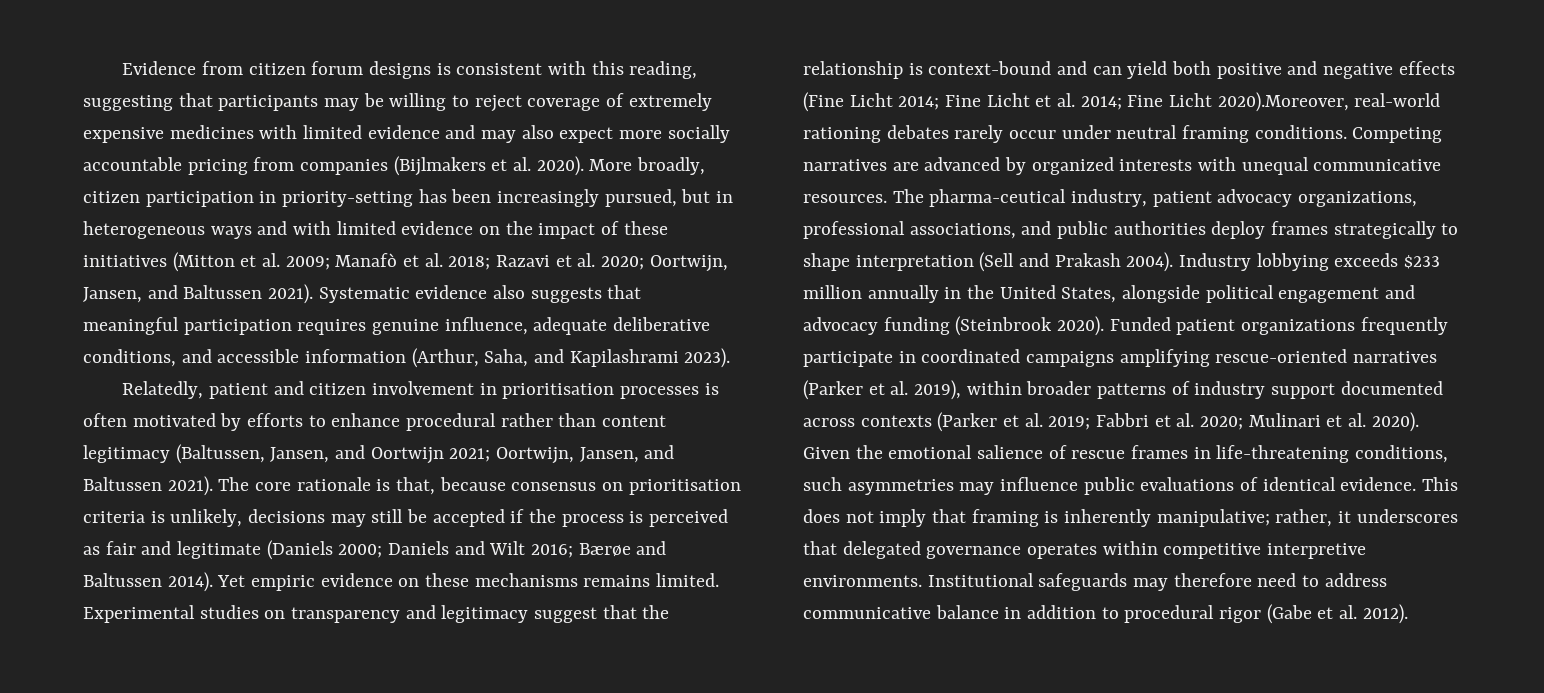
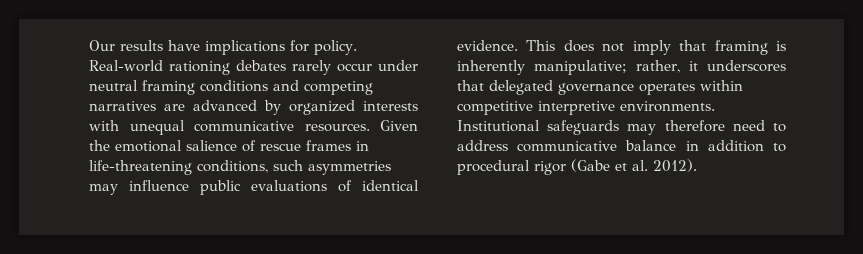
[122,61,698,79] [83,93,712,112] [83,125,730,143] [83,156,706,176] [83,189,734,207] [83,221,668,239] [83,252,728,272] [83,284,642,304] [83,317,711,335] [83,348,731,368] [122,381,719,399] [83,413,667,431] [83,444,675,464] [83,476,741,496] [83,509,729,527] [83,540,667,560] [83,572,720,592] [83,605,670,623] [803,61,1455,79] [803,92,1441,112] Evidence from citizen forum designs is consistent with this reading, suggesting that participants may be willing to reject coverage of extremely expensive medicines with limited evidence and may also expect more socially accountable pricing from companies (Bijlmakers et al. 2020). More broadly, citizen participation in priority-setting has been increasingly pursued, but in heterogeneous ways and with limited evidence on the impact of these initiatives (Mitton et al. 2009; Manafò et al. 2018; Razavi et al. 2020; Oortwijn, Jansen, and Baltussen 2021). Systematic evidence also suggests that meaningful participation requires genuine influence, adequate deliberative conditions, and accessible information (Arthur, Saha, and Kapilashrami 2023). // Relatedly, patient and citizen involvement in prioritisation processes is often motivated by efforts to enhance procedural rather than content legitimacy (Baltussen, Jansen, and Oortwijn 2021; Oortwijn, Jansen, and Baltussen 2021). The core rationale is that, because consensus on prioritisation criteria is unlikely, decisions may still be accepted if the process is perceived as fair and legitimate (Daniels 2000; Daniels and Wilt 2016; Bærøe and Baltussen 2014). Yet empiric evidence on these mechanisms remains limited. Experimental studies on transparency and legitimacy suggest that the relationship is context-bound and can yield both positive and negative effects (Fine Licht 2014; Fine Licht et al. 2014; Fine Licht 2020).Moreover, real-world -> [89,40,357,55] [89,60,163,72] Our results have implications for policy. Real-world
[1254,125,1443,143] conditions. Competing -> [200,80,373,95] conditions and competing
[892,189,1418,207] [803,221,1459,239] [803,252,1441,272] [803,285,1416,303] [803,316,1448,336] [803,349,1438,367] [803,380,1443,400] [803,412,1419,432] The pharma-ceutical industry, patient advocacy organizations, professional associations, and public authorities deploy frames strategically to shape interpretation (Sell and Prakash 2004). Industry lobbying exceeds $233 million annually in the United States, alongside political engagement and advocacy funding (Steinbrook 2020). Funded patient organizations frequently participate in coordinated campaigns amplifying rescue-oriented narratives (Parker et al. 2019), within broader patterns of industry support documented across contexts (Parker et al. 2019; Fabbri et al. 2020; Mulinari et al. 2020). -> (370, 127) none

